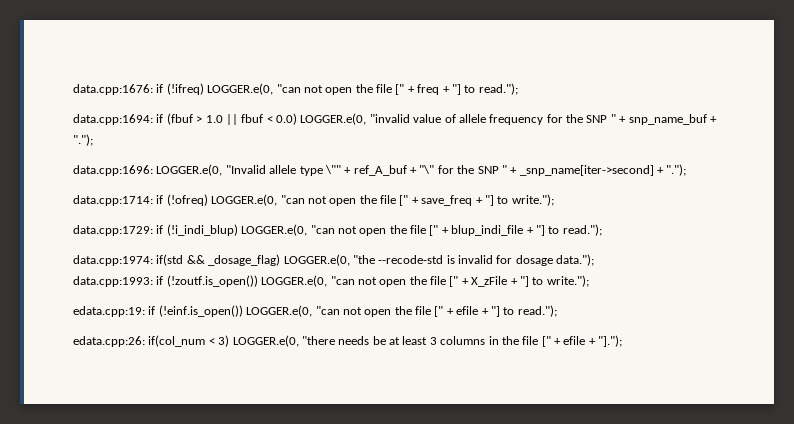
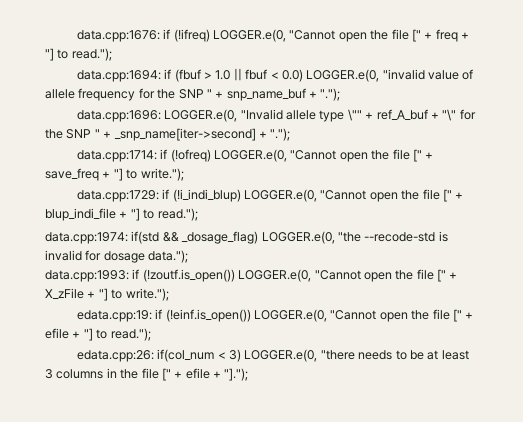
[276,84,323,93] "can not -> [289,30,336,40] "Cannot
[280,195,327,204] "can not -> [290,150,337,160] "Cannot
[310,225,357,234] "can not -> [320,190,367,200] "Cannot
[330,276,377,285] "can not -> [314,270,361,280] "Cannot
[315,306,362,315] "can not -> [330,310,377,320] "Cannot
(370, 340) none -> [395,350,407,360] to

